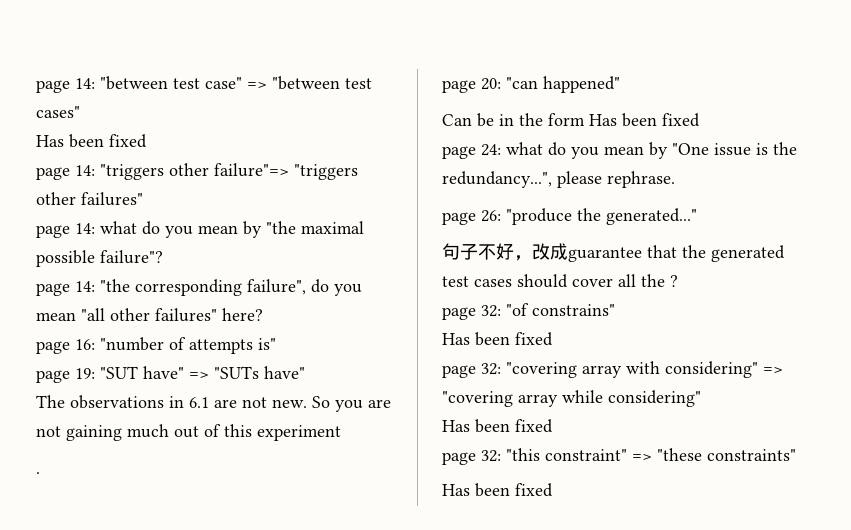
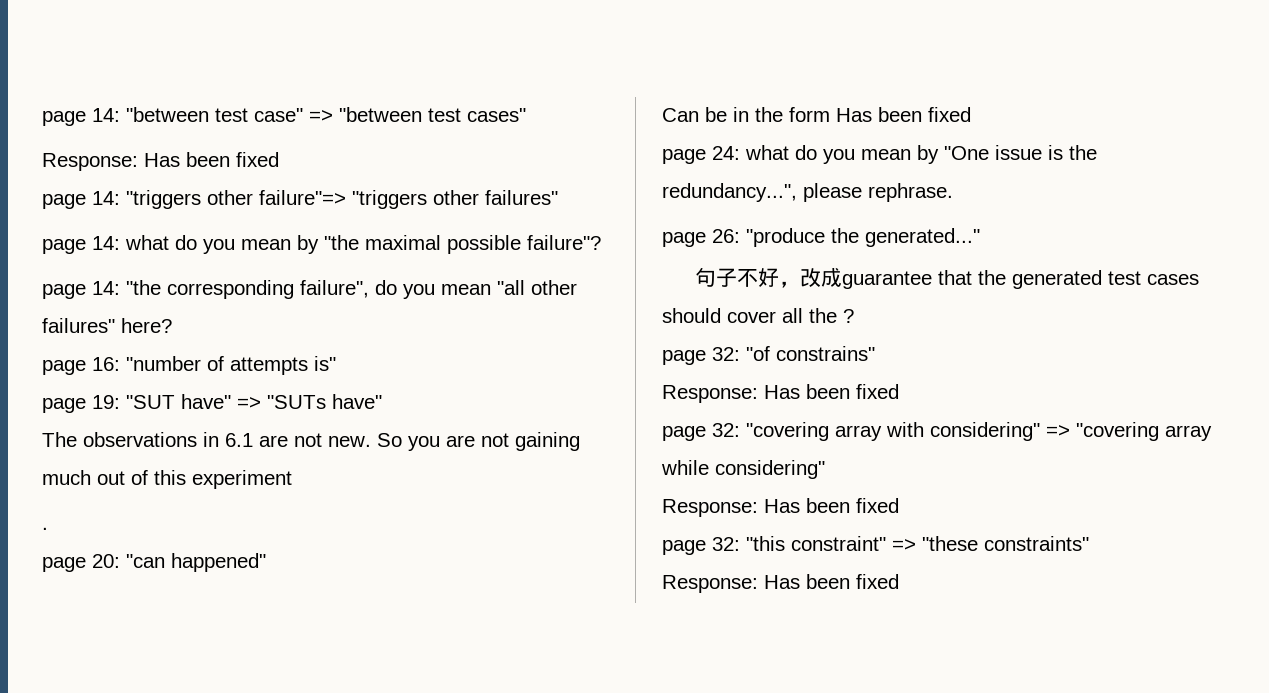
(80, 112) none -> [42,153,138,171] Response:
(615, 310) none -> [662,385,758,403] Response:
(701, 398) none -> [662,499,758,517] Response:
(796, 455) none -> [662,575,758,593] Response:

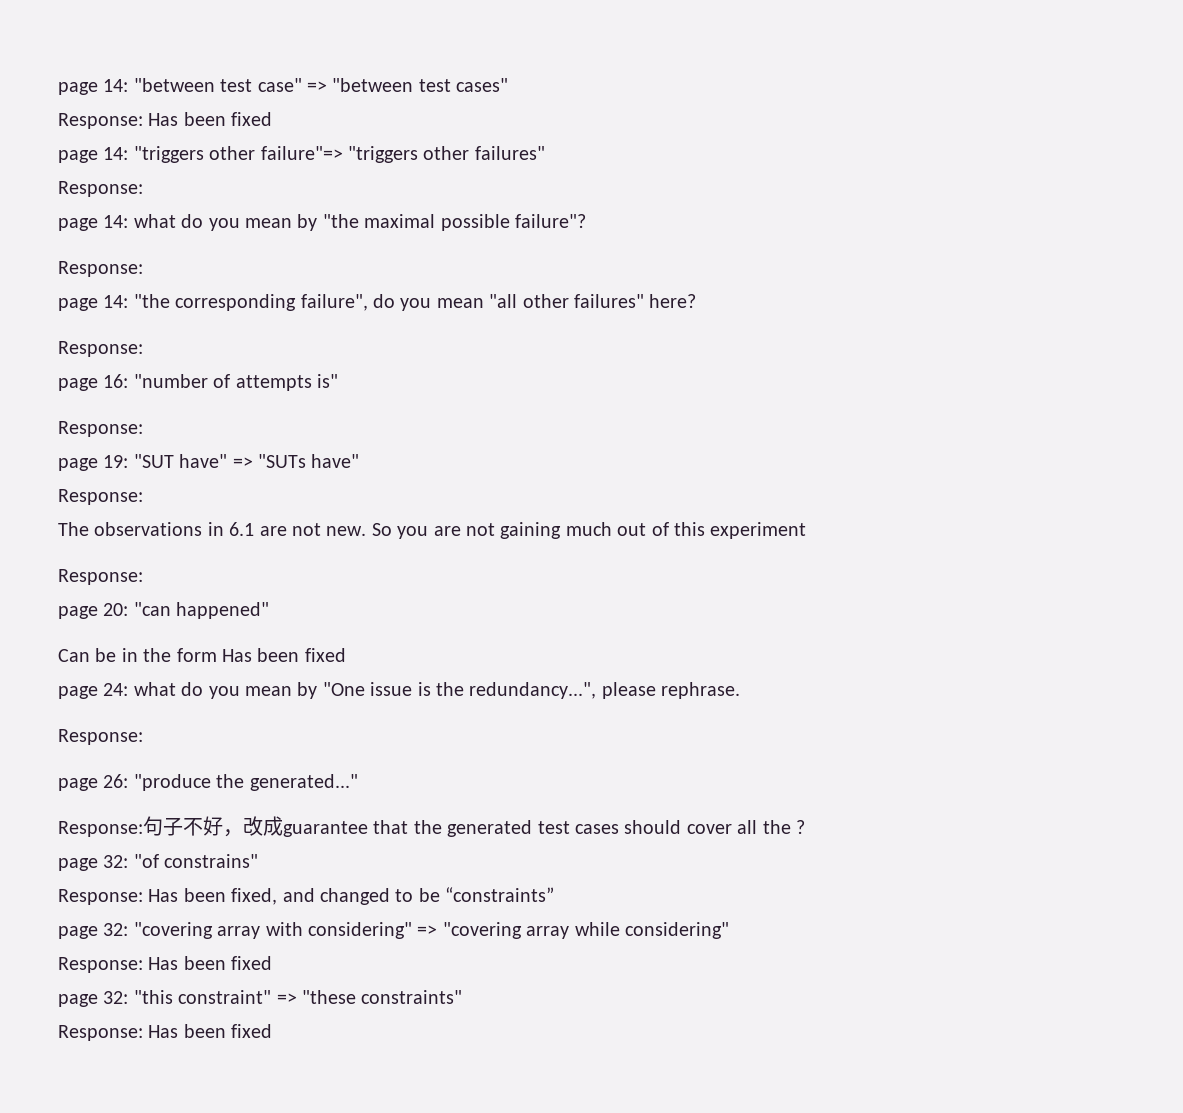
(558, 197) none -> [58,181,143,197] // Response:
(601, 242) none -> [58,261,143,277] // Response:
(172, 325) none -> [58,341,143,357] // Response:
(336, 363) none -> [58,421,143,437] // Response:
(382, 401) none -> [58,489,143,505] // Response:
[42,527,48,530] . -> [58,569,143,585] Response:
(953, 192) none -> [58,729,143,745] // Response:
(980, 237) none -> [58,821,143,837] Response:
[856,384,899,399] fixed -> [231,887,555,905] fixed, and changed to be “constraints”

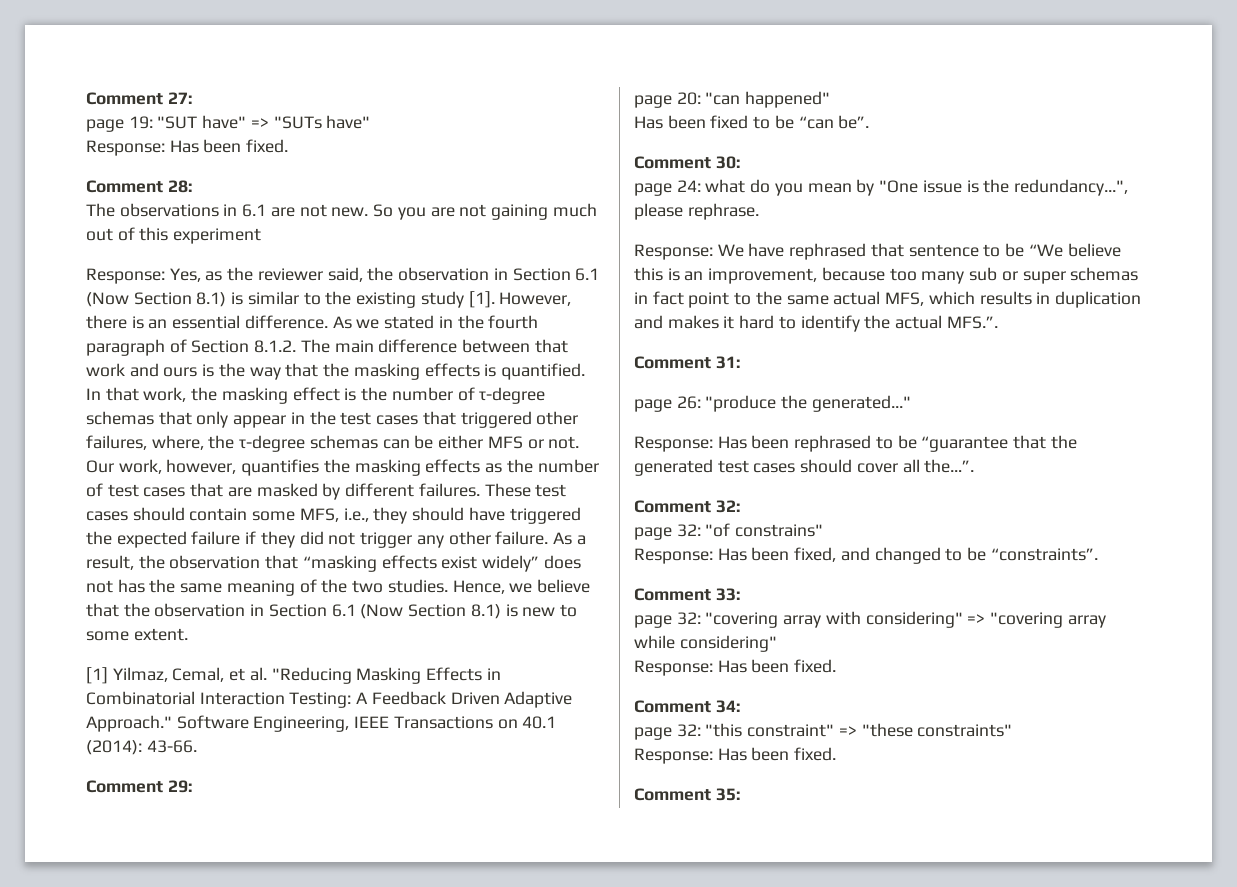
[58,78,509,95] [58,112,273,129] [58,146,545,163] [58,181,143,197] [58,214,586,231] [58,261,143,277] [58,294,697,311] [58,341,143,357] [58,374,338,391] [58,421,143,437] page 14: "between test case" => "between test cases" // Response: Has been fixed // page 14: "triggers other failure"=> "triggers other failures" // Response: // page 14: what do you mean by "the maximal possible failure"? // Response: // page 14: "the corresponding failure", do you mean "all other failures" here? // Response: // page 16: "number of attempts is" // Response: -> [86,92,192,105] Comment 27:
(143, 497) none -> [169,139,289,153] [86,180,192,193] Has been fixed. // Comment 28:
[58,602,270,619] [58,648,346,662] // page 20: "can happened" // Can be in the form Has been fixed -> [169,267,600,282] [86,291,572,308] [86,315,539,329] [86,339,568,356] [86,363,585,380] [86,387,546,404] [86,411,579,428] [86,435,580,452] [86,459,599,476] [86,483,567,500] [86,507,581,524] [86,531,586,548] [86,555,581,572] [86,579,590,596] [86,603,577,619] [86,628,188,641] [86,667,501,684] [86,691,573,708] [86,715,557,732] [86,740,197,755] [86,780,192,793] [634,91,831,108] [634,115,870,129] [634,156,740,169] Yes, as the reviewer said, the observation in Section 6.1 (Now Section 8.1) is similar to the existing study [1]. However, there is an essential difference. As we stated in the fourth paragraph of Section 8.1.2. The main difference between that work and ours is the way that the masking effects is quantified. In that work, the masking effect is the number of τ-degree schemas that only appear in the test cases that triggered other failures, where, the τ-degree schemas can be either MFS or not. Our work, however, quantifies the masking effects as the number of test cases that are masked by different failures. These test cases should contain some MFS, i.e., they should have triggered the expected failure if they did not trigger any other failure. As a result, the observation that “masking effects exist widely” does not has the same meaning of the two studies. Hence, we believe that the observation in Section 6.1 (Now Section 8.1) is new to some extent. // [1] Yilmaz, Cemal, et al. "Reducing Masking Effects in Combinatorial Interaction Testing: A Feedback Driven Adaptive Approach." Software Engineering, IEEE Transactions on 40.1 (2014): 43-66. // Comment 29: // page 20: "can happened" // Has been fixed to be “can be”. // Comment 30:
(143, 737) none -> [717,243,1121,260] [634,267,1139,284] [634,291,1141,308] [634,315,998,332] [634,356,740,369] We have rephrased that sentence to be “We believe this is an improvement, because too many sub or super schemas in fact point to the same actual MFS, which results in duplication and makes it hard to identify the actual MFS.”. // Comment 31:
[143,816,368,837] 句子不好，改成guarantee -> [717,435,1009,452] Has been rephrased to be “guarantee
[762,820,805,834] the ? -> [924,459,975,473] [634,500,740,513] the…”. // Comment 32:
[445,887,555,902] “constraints” -> [990,548,1098,561] [634,588,740,601] “constraints”. // Comment 33:
[231,956,273,970] fixed -> [794,659,837,673] [634,700,740,713] fixed. // Comment 34:
[231,1024,273,1038] fixed -> [794,747,837,761] [634,788,740,801] fixed. // Comment 35:

